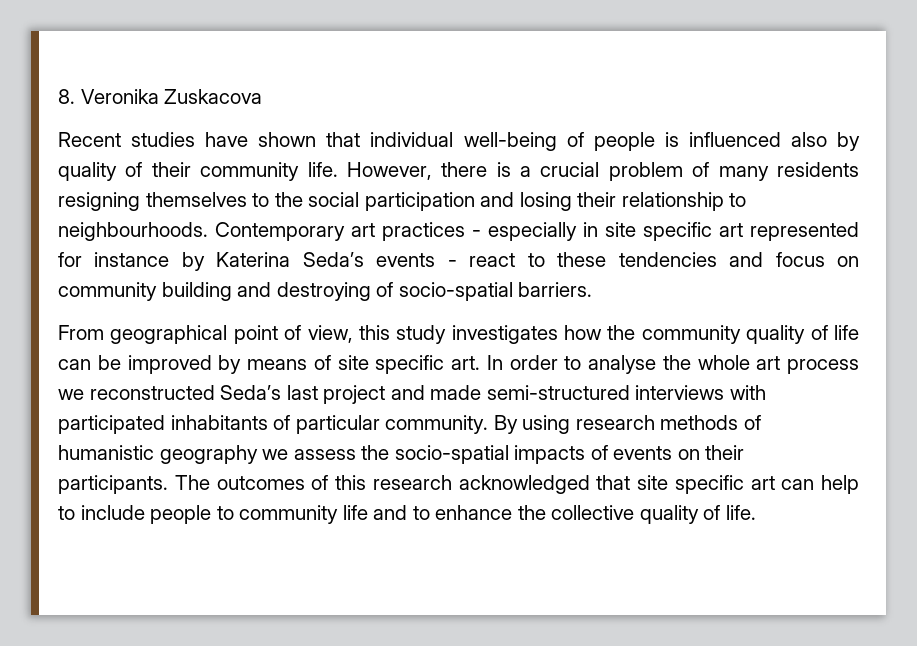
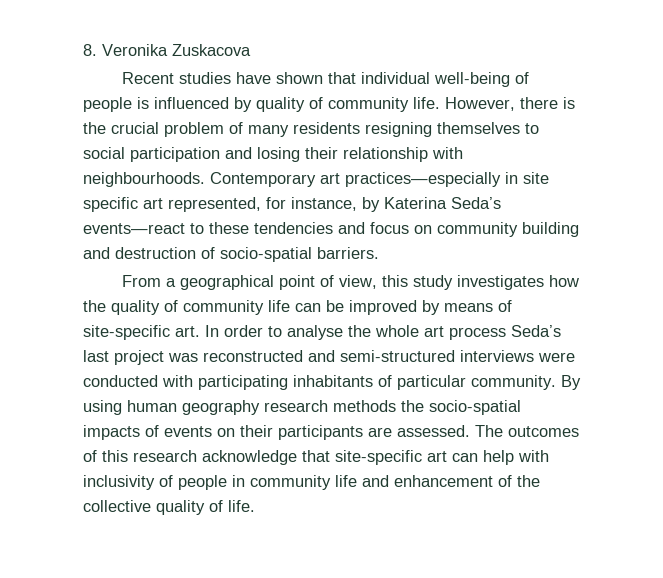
[790,132,827,147] also -> (229, 103) none
[151,162,191,177] their -> (323, 103) none
[520,166,532,177] a -> [83,122,106,134] the
[274,192,303,207] the -> (539, 128) none
[729,193,747,207] to -> [432,147,463,159] with
[382,222,577,241] practices - especially -> [345,172,501,187] practices—especially
[750,222,859,241] [58,252,516,271] represented for instance by Katerina Seda’s events - react -> [168,197,501,212] [83,223,185,234] represented, for instance, by Katerina Seda’s events—react
[276,282,371,301] destroying -> [115,247,196,259] destruction
(104, 332) none -> [166,278,177,287] a
[641,325,828,344] community quality of -> [111,300,264,315] quality of community
[337,355,445,374] site specific -> [83,325,170,340] site-specific
[58,385,215,400] we reconstructed -> (506, 333) none
[390,385,766,400] [58,415,165,434] and made semi-structured interviews with participated -> [168,350,575,362] [83,375,288,390] was reconstructed and semi-structured interviews were conducted with participating
[575,415,761,430] [58,445,356,464] research methods of humanistic geography we assess -> [127,400,396,415] human geography research methods
[58,475,168,494] participants. -> [278,425,470,440] participants are assessed.
[458,475,859,494] [58,505,234,524] acknowledged that site specific art can help to include people to -> [202,450,549,465] [83,475,245,490] acknowledge that site-specific art can help with inclusivity of people in
[412,505,513,520] to enhance -> [394,475,512,487] enhancement of

